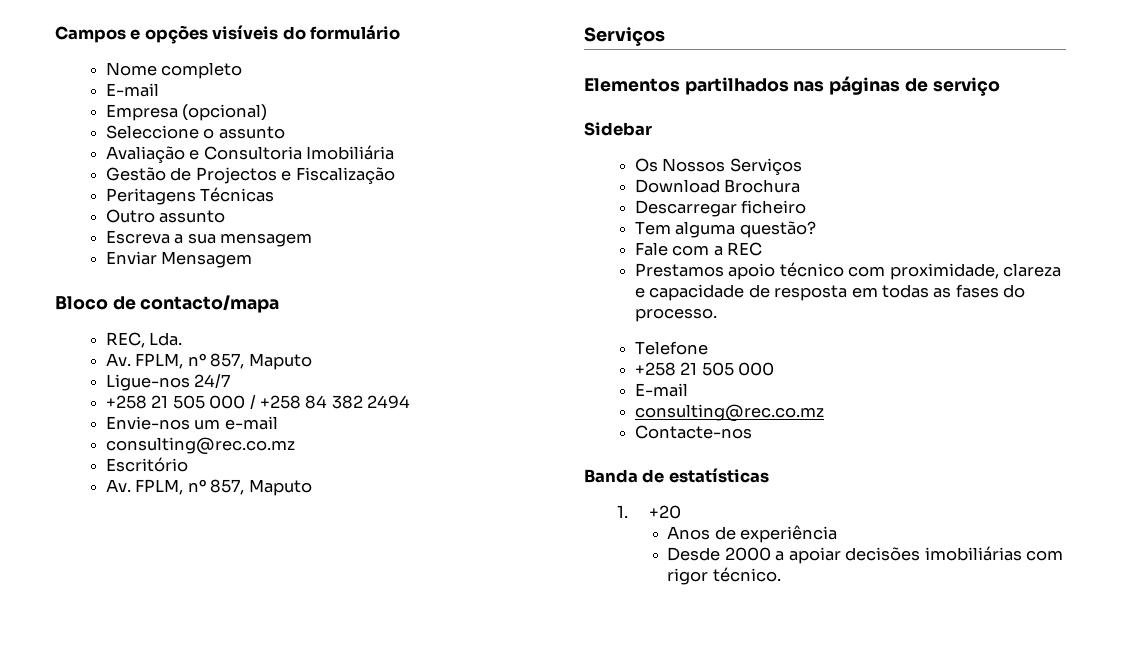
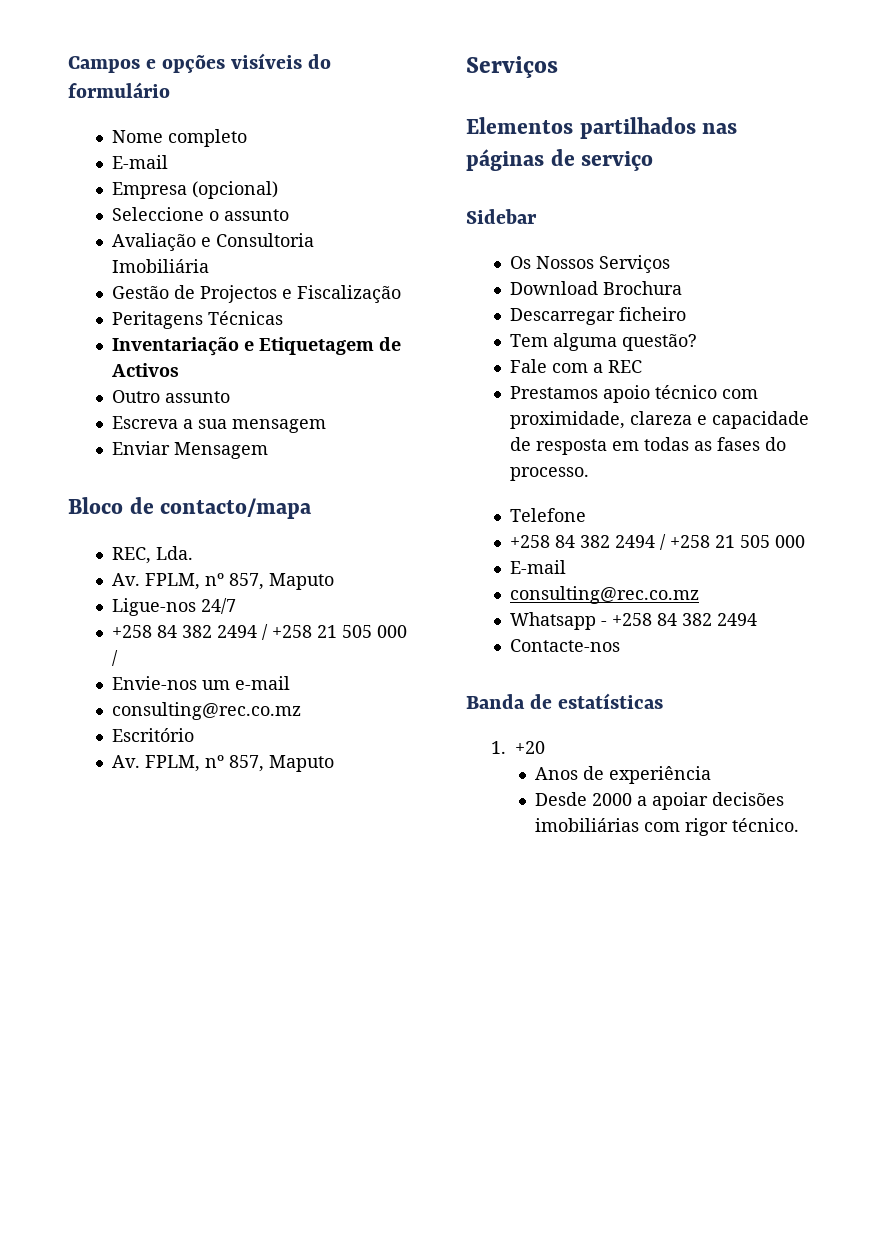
(275, 194) none -> [112,337,402,356] [112,363,180,377] // Inventariação e Etiquetagem de Activos
(147, 402) none -> [157,624,313,640] 84 382 2494 / +258
[260,395,411,409] +258 84 382 2494 -> (119, 658) none
(676, 369) none -> [555,534,711,550] 84 382 2494 / +258
(824, 413) none -> [510,612,758,630] // Whatsapp - +258 84 382 2494

